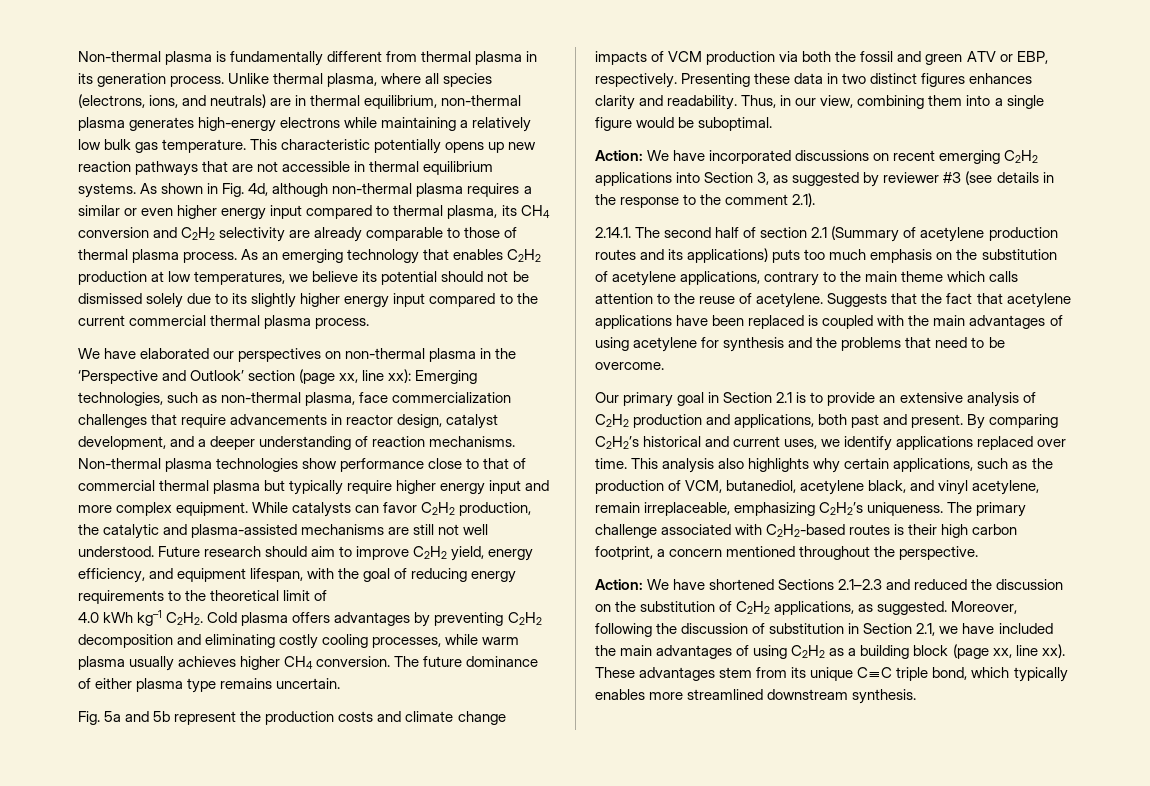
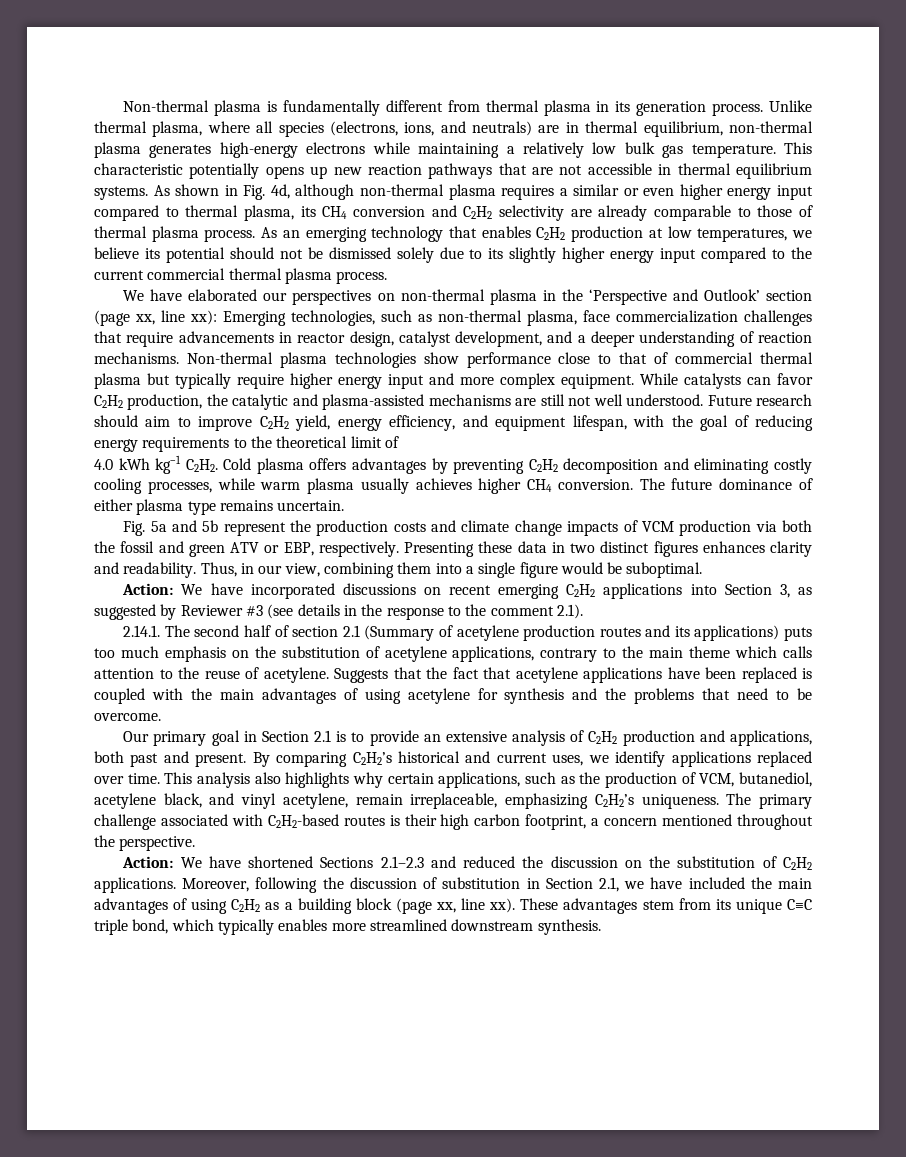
[883,172,940,183] reviewer -> [180,605,243,616] Reviewer
[774,601,948,615] applications, as suggested. -> [94,877,176,893] applications.

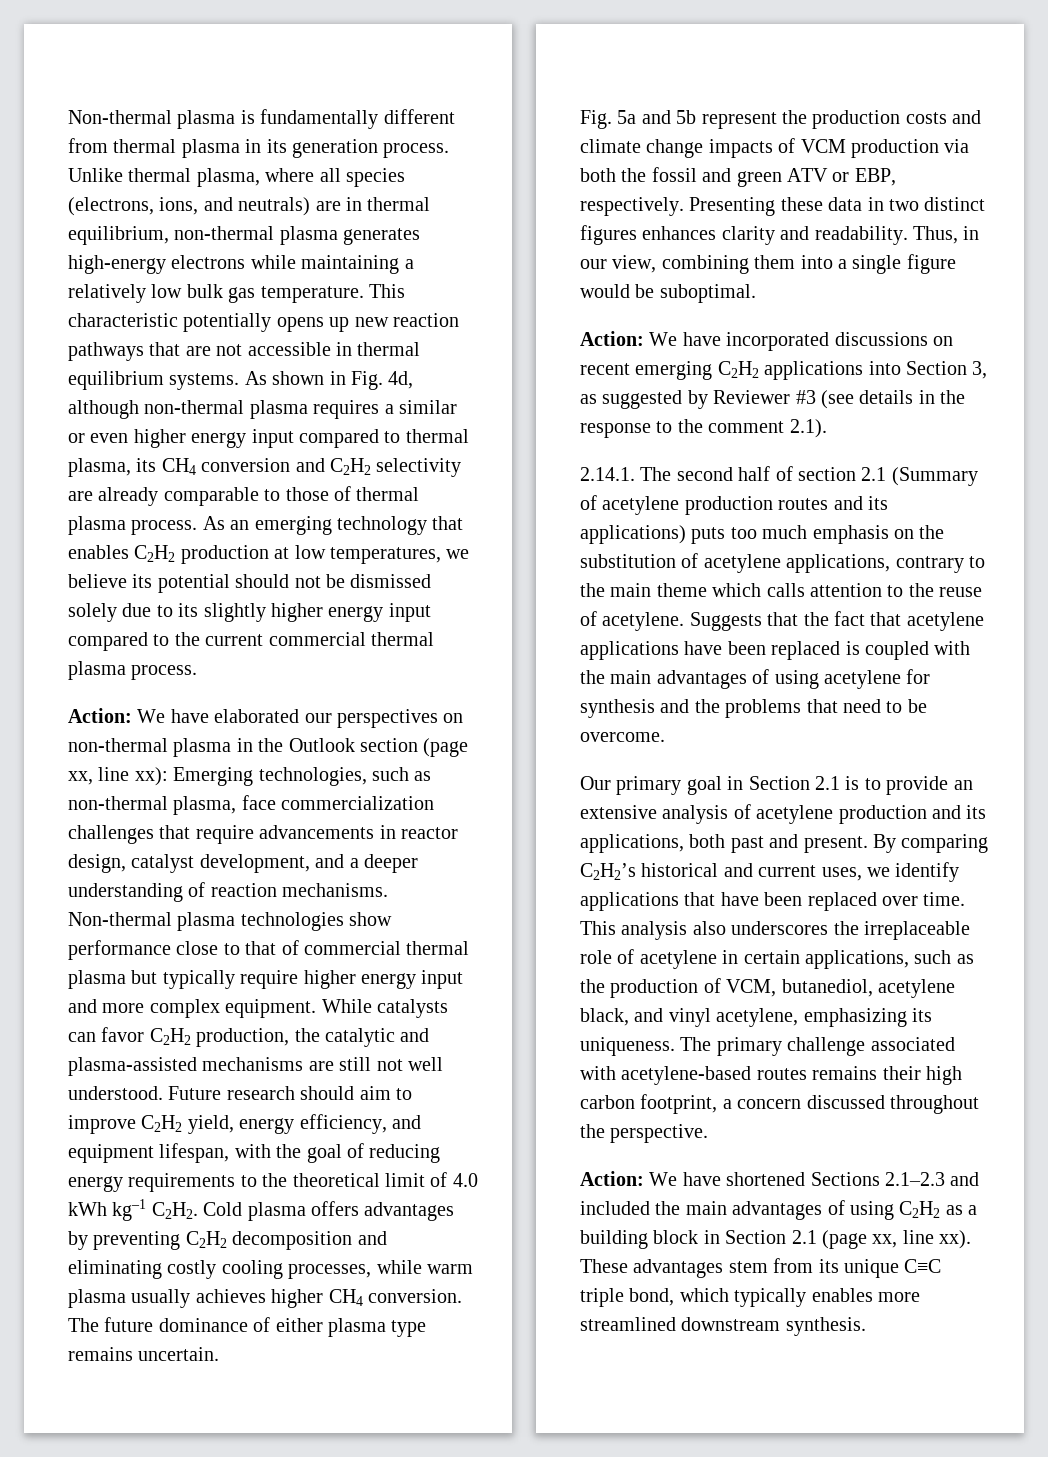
(388, 277) none -> [68,708,132,723] Action:
[588,289,760,305] ‘Perspective and Outlook’ -> [288,738,355,752] Outlook
(399, 442) // -> (448, 1179) none
[588,731,618,744] C2H2 -> [756,805,834,824] acetylene
(725, 736) none -> [966,805,987,819] its
(751, 759) none -> [684,892,803,906] that have been
[285,772,383,788] highlights why -> [731,921,970,940] [580,949,739,969] underscores the irreplaceable role of acetylene in
[355,793,634,809] remain irreplaceable, emphasizing C2H2’s -> [803,1008,932,1027] emphasizing its
[267,814,400,828] C2H2-based routes is -> [621,1066,878,1085] acetylene-based routes remains
[662,814,733,826] mentioned -> [806,1095,885,1109] discussed
[463,856,813,870] [94,877,683,893] reduced the discussion on the substitution of C2H2 applications. Moreover, following the discussion of substitution in Section 2.1, we have -> (980, 1179) none
(392, 904) none -> [703,1230,817,1244] in Section 2.1

